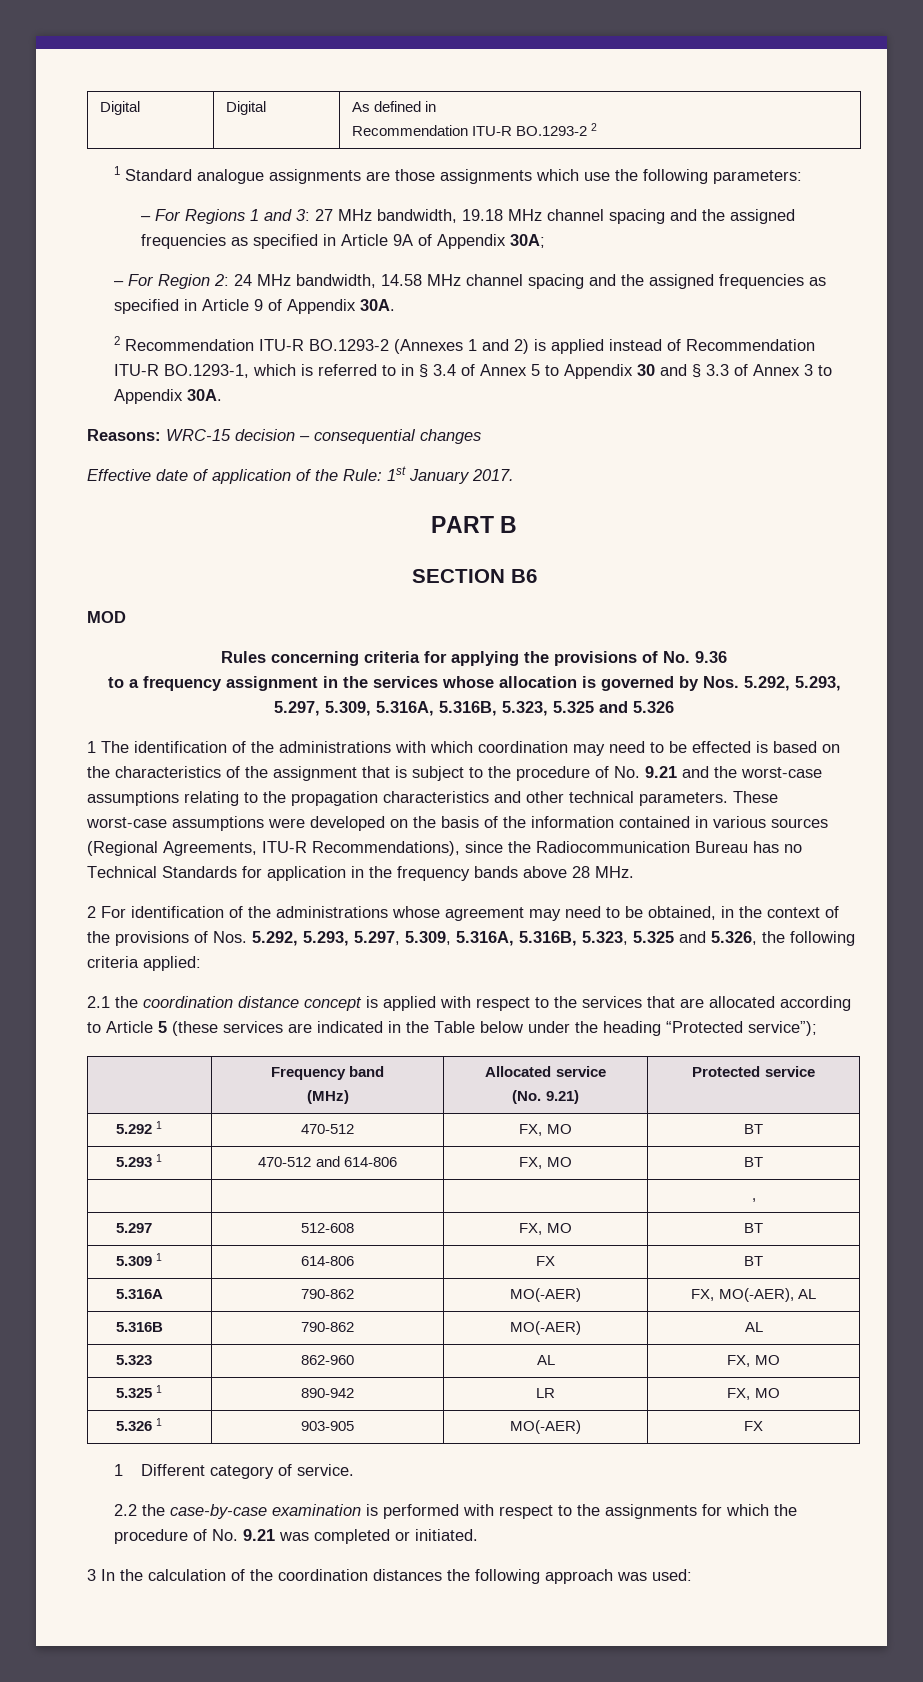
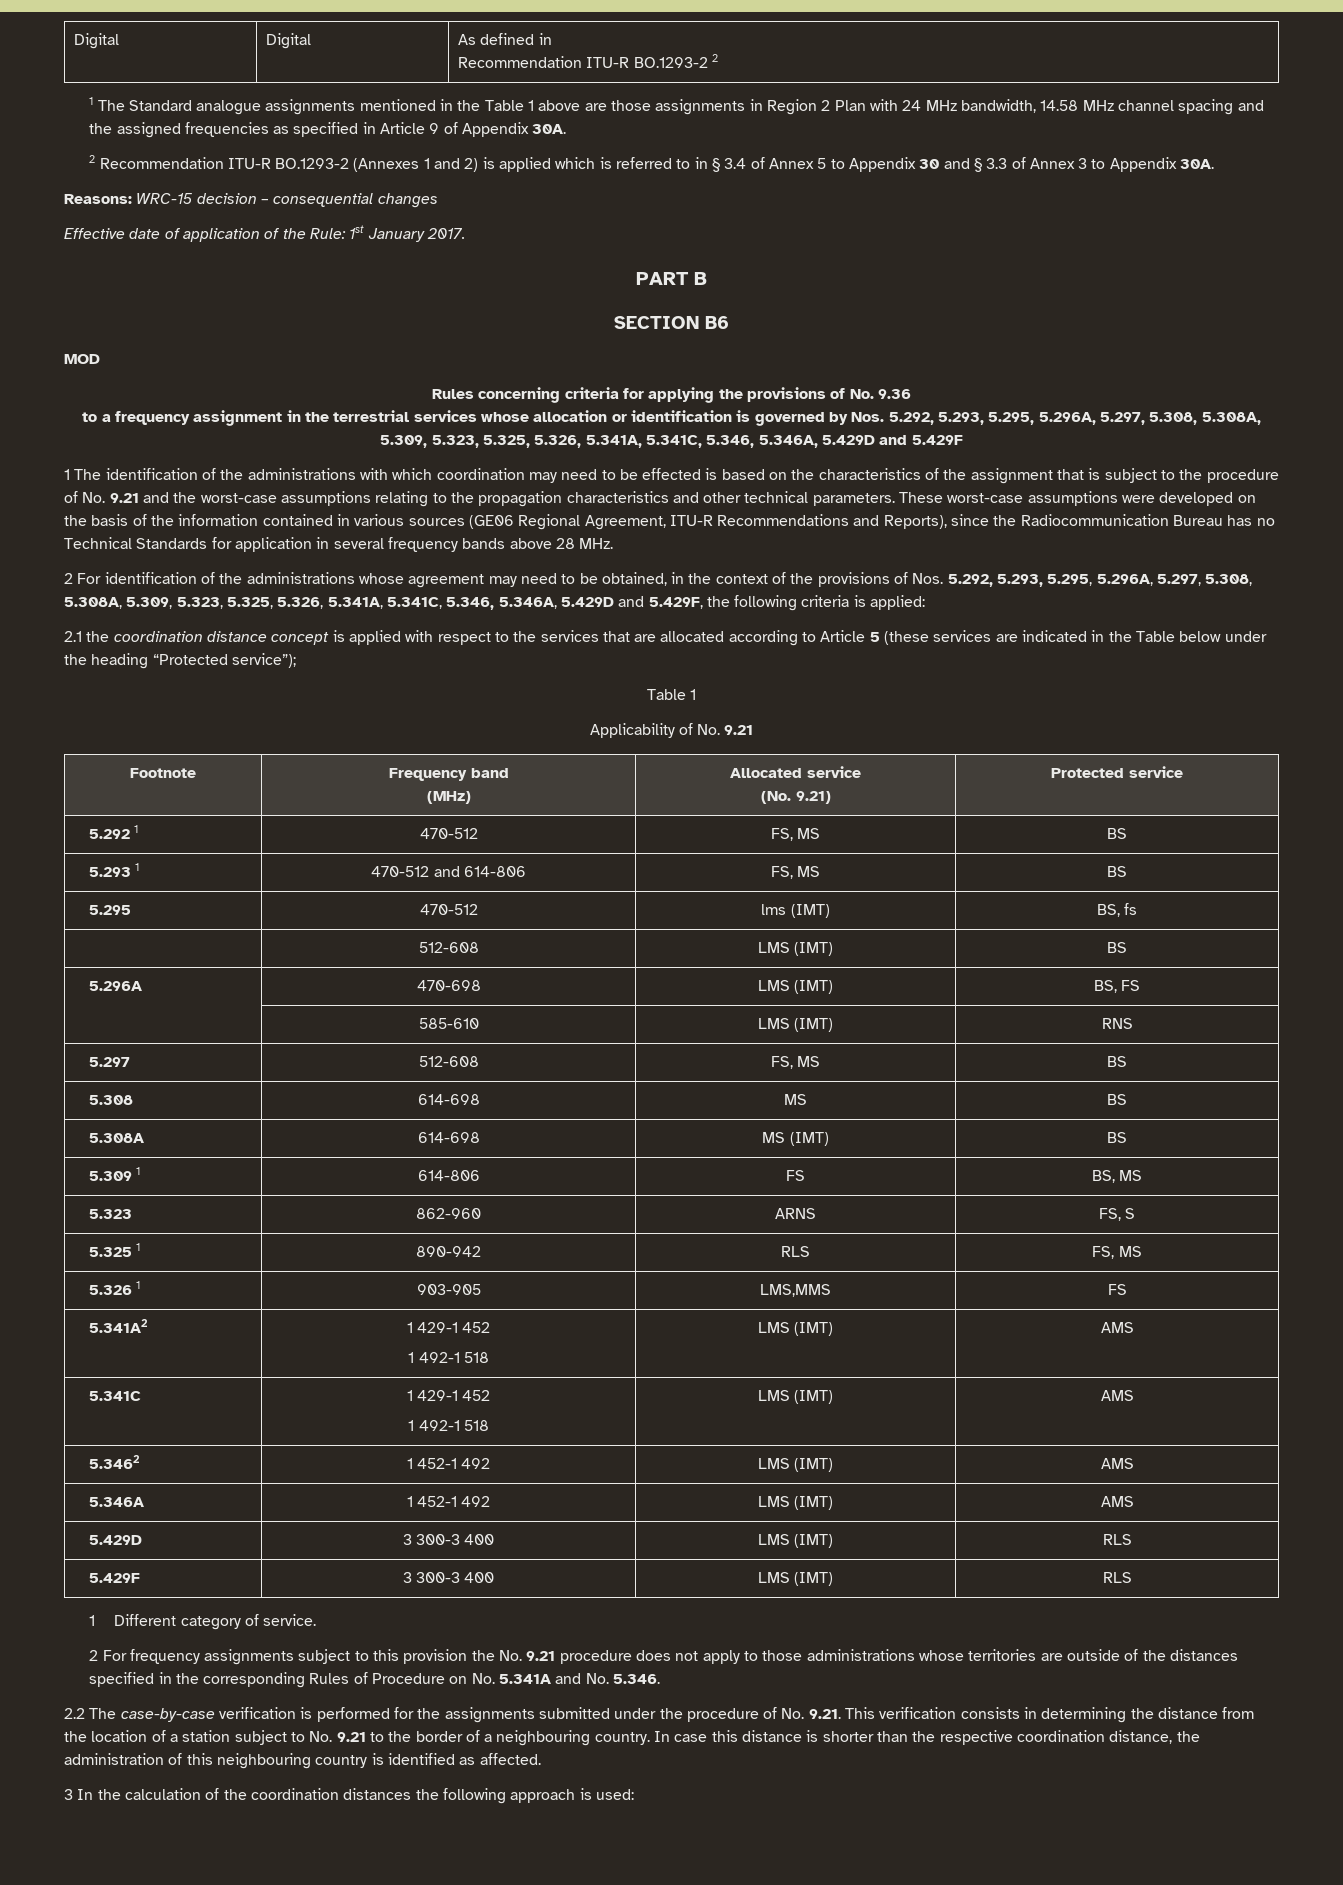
(120, 170) none -> [97,100,125,111] The
[365,169,802,184] [140,209,795,224] [140,234,545,249] [113,274,229,289] are those assignments which use the following parameters: // – For Regions 1 and 3: 27 MHz bandwidth, 19.18 MHz channel spacing and the assigned frequencies as specified in Article 9A of Appendix 30A; // – For Region 2: -> [359,99,898,115] mentioned in the Table 1 above are those assignments in Region 2 Plan with
[608,339,815,351] [113,364,249,378] instead of Recommendation ITU-R BO.1293-1, -> (552, 164) none
(368, 682) none -> [333,410,410,422] terrestrial
(577, 682) none -> [611,410,733,422] or identification
[274,701,674,716] 5.297, 5.309, 5.316A, 5.316B, 5.323, 5.325 and 5.326 -> [988,412,1261,425] [380,435,963,448] 5.295, 5.296A, 5.297, 5.308, 5.308A, 5.309, 5.323, 5.325, 5.326, 5.341A, 5.341C, 5.346, 5.346A, 5.429D and 5.429F
[87,841,460,856] (Regional Agreements, ITU-R Recommendations), -> [468,514,947,530] (GE06 Regional Agreement, ITU-R Recommendations and Reports),
[369,866,392,878] the -> [333,538,384,549] several
[354,931,757,946] 5.297, 5.309, 5.316A, 5.316B, 5.323, 5.325 and 5.326, -> [1047,574,1253,586] [64,596,703,610] 5.295, 5.296A, 5.297, 5.308, 5.308A, 5.309, 5.323, 5.325, 5.326, 5.341A, 5.341C, 5.346, 5.346A, 5.429D and 5.429F,
(139, 962) none -> [853,595,866,607] is
(817, 1028) // -> [646,689,697,700] [589,723,754,738] [130,768,196,778] // Table 1 // Applicability of No. 9.21 // Footnote
[519,1124,572,1136] [744,1124,763,1134] FX, MO | BT -> [770,828,821,841] [1107,828,1127,839] FS, MS | BS
[519,1157,572,1169] [744,1157,763,1167] [751,1198,756,1202] [116,1223,153,1233] [301,1223,354,1233] [519,1223,572,1235] [744,1223,763,1233] [116,1253,163,1266] [301,1256,354,1266] [536,1256,555,1266] [744,1256,763,1266] [116,1289,164,1299] [301,1289,354,1299] [510,1288,581,1302] [691,1288,816,1302] [116,1322,164,1332] [301,1322,354,1332] [510,1321,581,1335] [744,1322,763,1332] FX, MO | BT // | | | , // 5.297 | 512-608 | FX, MO | BT // 5.309 1 | 614-806 | FX | BT // 5.316A | 790-862 | MO(-AER) | FX, MO(-AER), AL // 5.316B | 790-862 | MO(-AER) | AL -> [770,866,821,879] [1107,866,1127,877] [89,905,132,915] [419,904,478,915] [761,904,830,918] [1096,903,1138,917] [418,942,479,953] [757,942,834,956] [1107,942,1127,953] [89,981,143,991] [416,980,481,991] [757,980,834,994] [1093,980,1141,993] [418,1018,479,1029] [757,1018,834,1032] [1101,1018,1133,1029] [89,1057,131,1067] [418,1056,479,1067] [770,1056,821,1069] [1107,1056,1127,1067] [89,1095,134,1105] [417,1094,480,1105] [784,1094,807,1105] [1107,1094,1127,1105] [89,1133,145,1143] [417,1132,480,1143] [762,1132,829,1146] [1107,1132,1127,1143] [89,1167,141,1181] [417,1170,480,1181] [786,1170,805,1181] [1091,1170,1143,1183] FS, MS | BS // 5.295 | 470-512 | lms (IMT) | BS, fs // | 512-608 | LMS (IMT) | BS // 5.296A | 470-698 | LMS (IMT) | BS, FS // | 585-610 | LMS (IMT) | RNS // 5.297 | 512-608 | FS, MS | BS // 5.308 | 614-698 | MS | BS // 5.308A | 614-698 | MS (IMT) | BS // 5.309 1 | 614-806 | FS | BS, MS
[536,1355,555,1365] [727,1355,780,1367] AL | FX, MO -> [775,1208,816,1219] [1098,1208,1136,1221] ARNS | FS, S
[536,1388,555,1398] [727,1388,780,1400] LR | FX, MO -> [781,1246,810,1257] [1092,1246,1142,1259] RLS | FS, MS
[510,1420,581,1434] [744,1421,763,1431] MO(-AER) | FX -> [760,1284,831,1297] [1107,1284,1127,1295] [89,1319,149,1333] [406,1322,491,1333] [408,1352,489,1363] [757,1322,834,1336] [1100,1322,1134,1333] [89,1391,142,1401] [406,1390,491,1401] [408,1420,489,1431] [757,1390,834,1404] [1100,1390,1134,1401] [89,1455,141,1469] [406,1458,491,1469] [757,1458,834,1472] [1100,1458,1134,1469] [89,1497,145,1507] [406,1496,491,1507] [757,1496,834,1510] [1100,1496,1134,1507] [89,1535,143,1545] [402,1534,495,1545] [757,1534,834,1548] [1102,1534,1132,1545] [89,1573,141,1583] [402,1572,495,1583] [757,1572,834,1586] [1102,1572,1132,1583] LMS,MMS | FS // 5.341A2 | 1 429-1 452 // 1 492-1 518 | LMS (IMT) | AMS // 5.341C | 1 429-1 452 // 1 492-1 518 | LMS (IMT) | AMS // 5.3462 | 1 452-1 492 | LMS (IMT) | AMS // 5.346A | 1 452-1 492 | LMS (IMT) | AMS // 5.429D | 3 300-3 400 | LMS (IMT) | RLS // 5.429F | 3 300-3 400 | LMS (IMT) | RLS
[113,1504,797,1519] [113,1529,478,1544] 2.2 the case-by-case examination is performed with respect to the assignments for which the procedure of No. 9.21 was completed or initiated. -> [89,1649,1238,1665] [89,1672,661,1688] [64,1707,1255,1723] [64,1730,1200,1746] [64,1753,541,1769] 2 For frequency assignments subject to this provision the No. 9.21 procedure does not apply to those administrations whose territories are outside of the distances specified in the corresponding Rules of Procedure on No. 5.341A and No. 5.346. // 2.2 The case-by-case verification is performed for the assignments submitted under the procedure of No. 9.21. This verification consists in determining the distance from the location of a station subject to No. 9.21 to the border of a neighbouring country. In case this distance is shorter than the respective coordination distance, the administration of this neighbouring country is identified as affected.
[617,1572,647,1581] was -> [579,1788,592,1800] is

